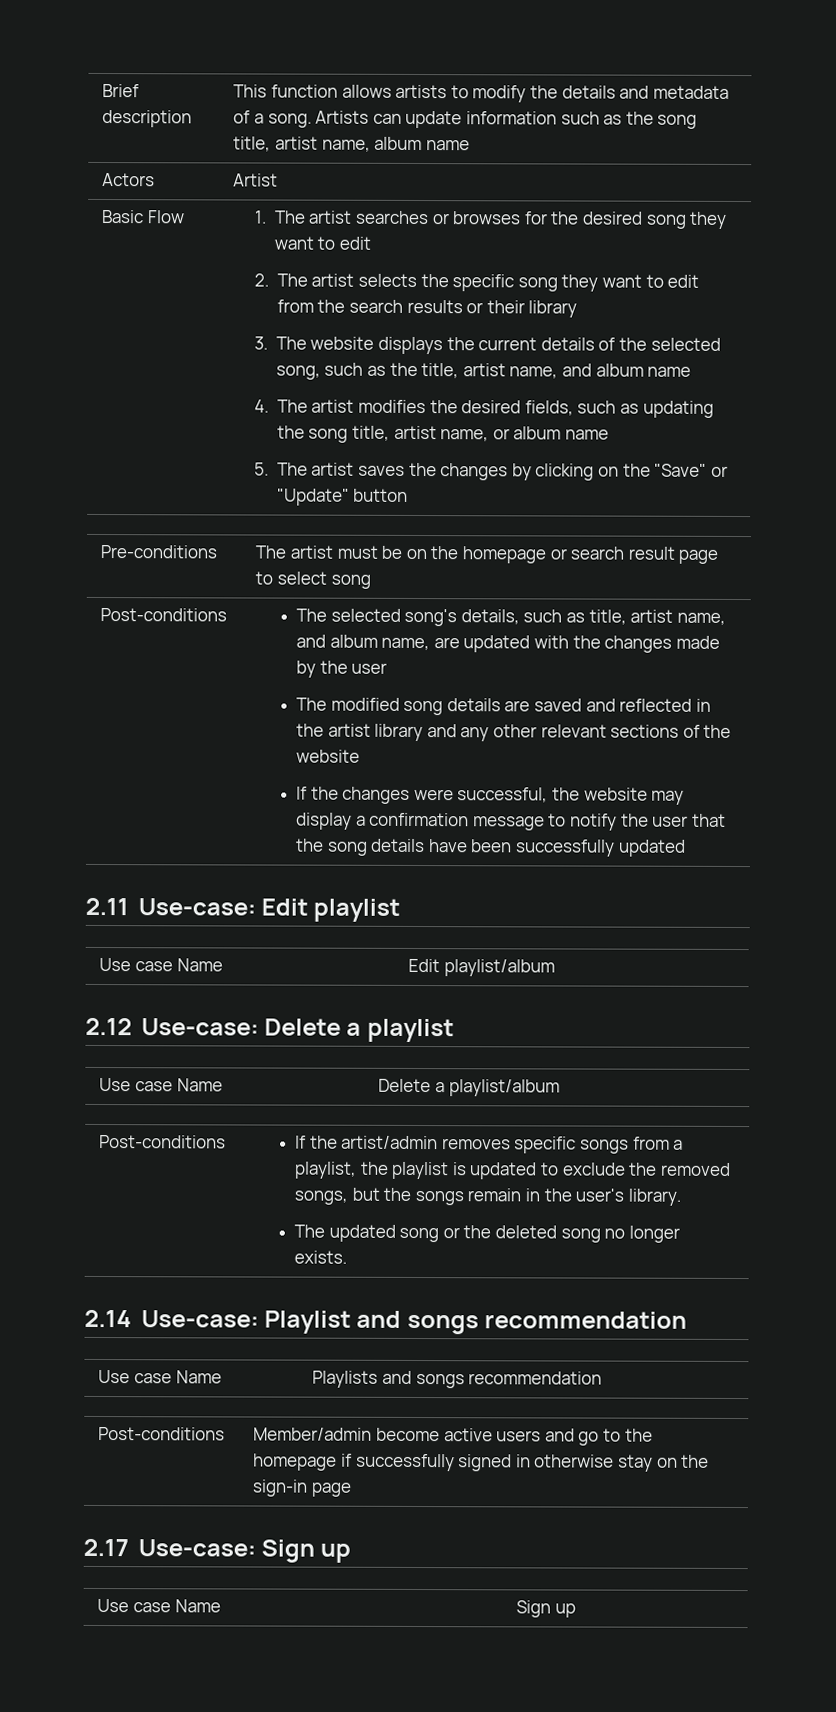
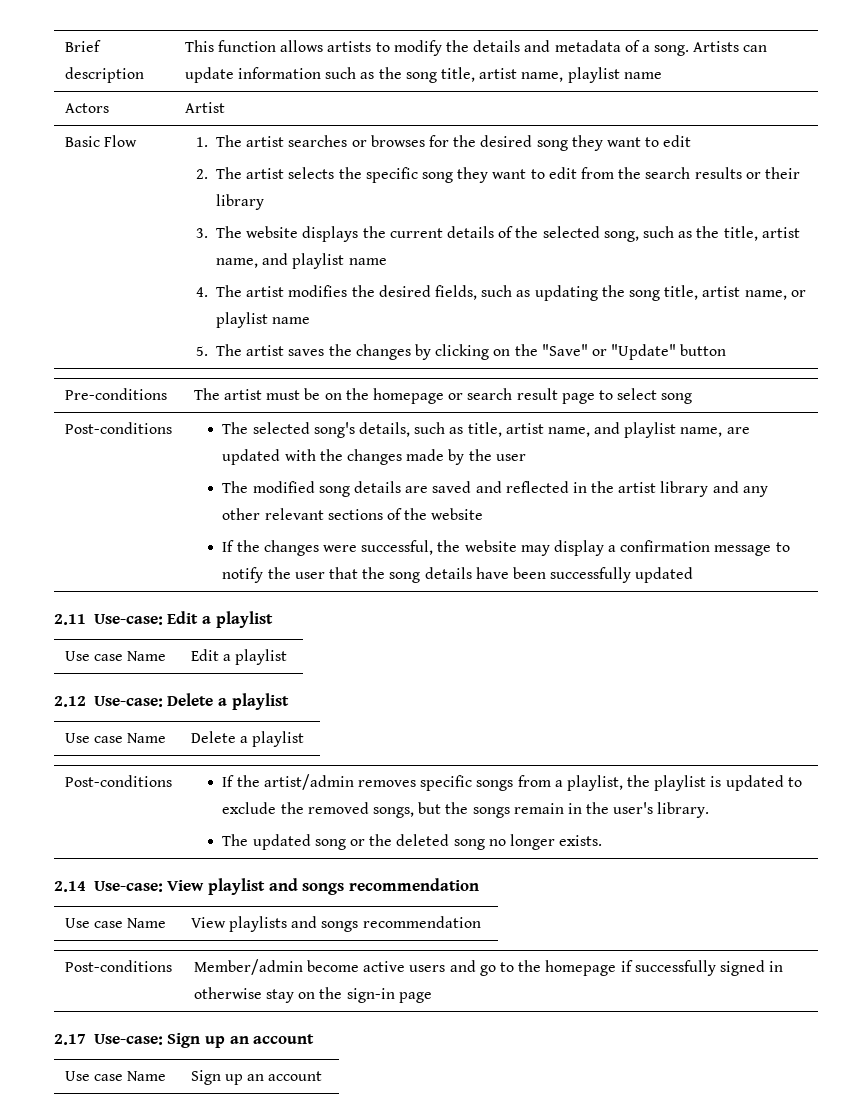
[374,136,423,151] album -> [567,67,620,83] playlist
[595,363,644,377] album -> [292,253,345,269] playlist
[513,426,562,440] album -> [216,312,269,328] playlist
[329,634,378,648] album -> [624,422,677,438] playlist
(308, 907) none -> [201,616,211,624] a
[443,959,555,977] playlist/album -> [223,649,288,665] a playlist
[448,1079,560,1097] playlist/album -> [252,731,305,747] playlist
[263,1310,351,1334] Playlist -> [167,878,265,895] View playlist
[312,1370,379,1388] Playlists -> [190,916,288,932] View playlists
(352, 1553) none -> [229,1034,315,1044] an account
(576, 1610) none -> [247,1071,323,1081] an account

